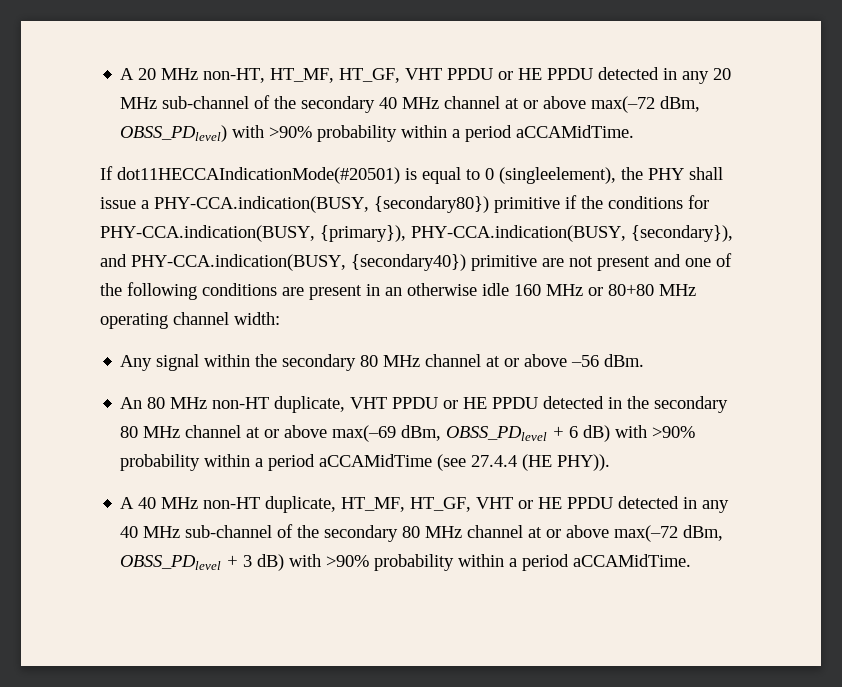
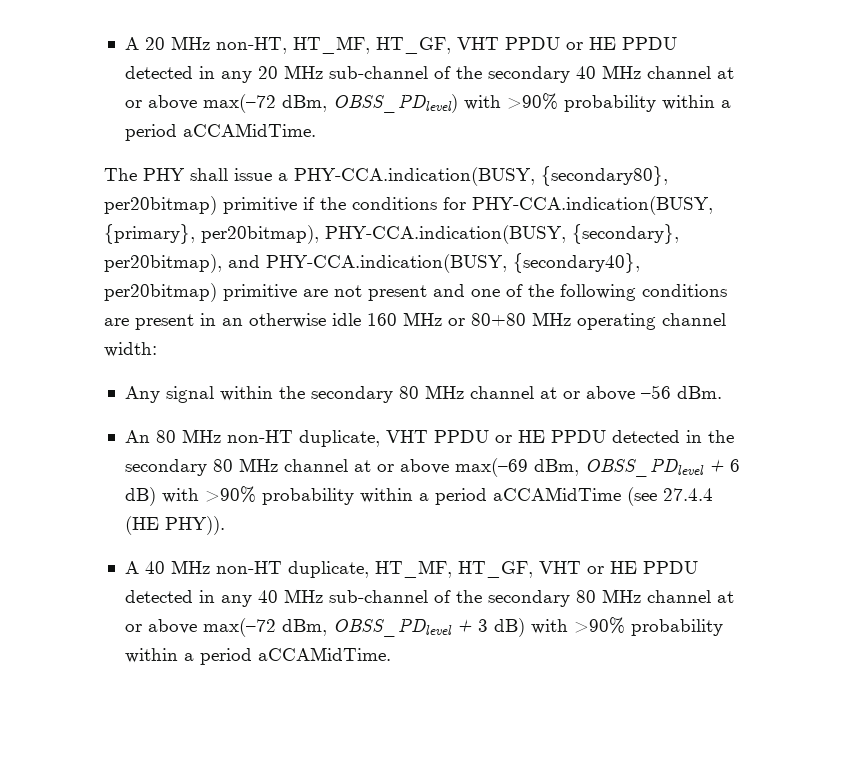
[100,166,643,184] If dot11HECCAIndicationMode(#20501) is equal to 0 (singleelement), the -> [104,168,137,181] The
[374,196,489,213] {secondary80}) -> [541,166,668,186] [104,196,217,215] {secondary80}, per20bitmap)
[320,225,733,242] [100,254,466,271] {primary}), PHY-CCA.indication(BUSY, {secondary}), and PHY-CCA.indication(BUSY, {secondary40}) -> [104,224,679,244] [104,253,640,273] [104,283,217,302] {primary}, per20bitmap), PHY-CCA.indication(BUSY, {secondary}, per20bitmap), and PHY-CCA.indication(BUSY, {secondary40}, per20bitmap)

